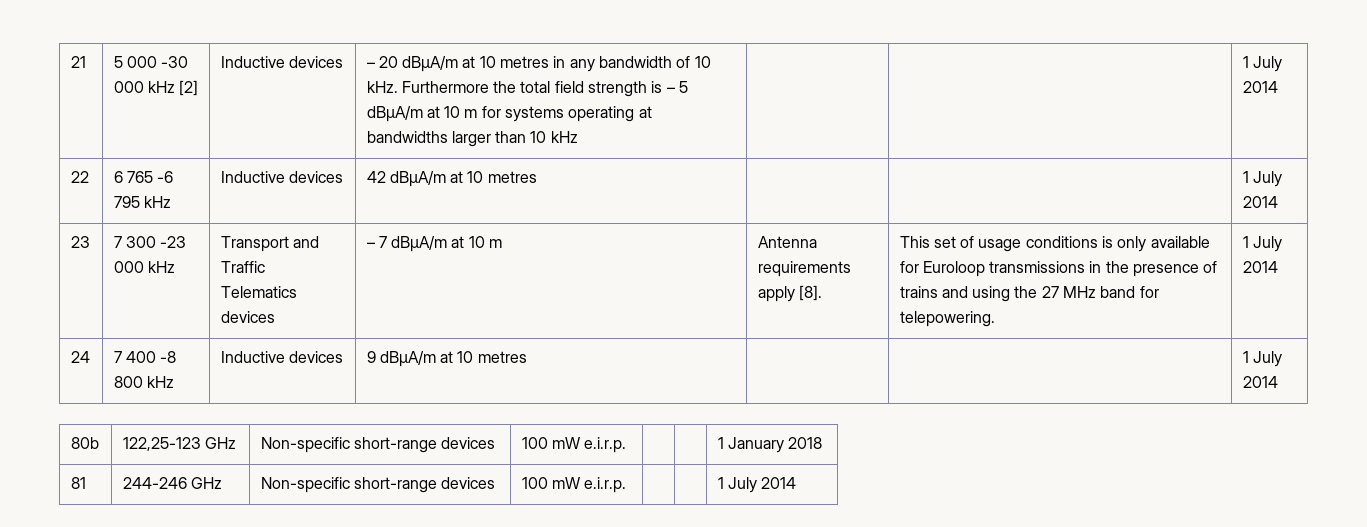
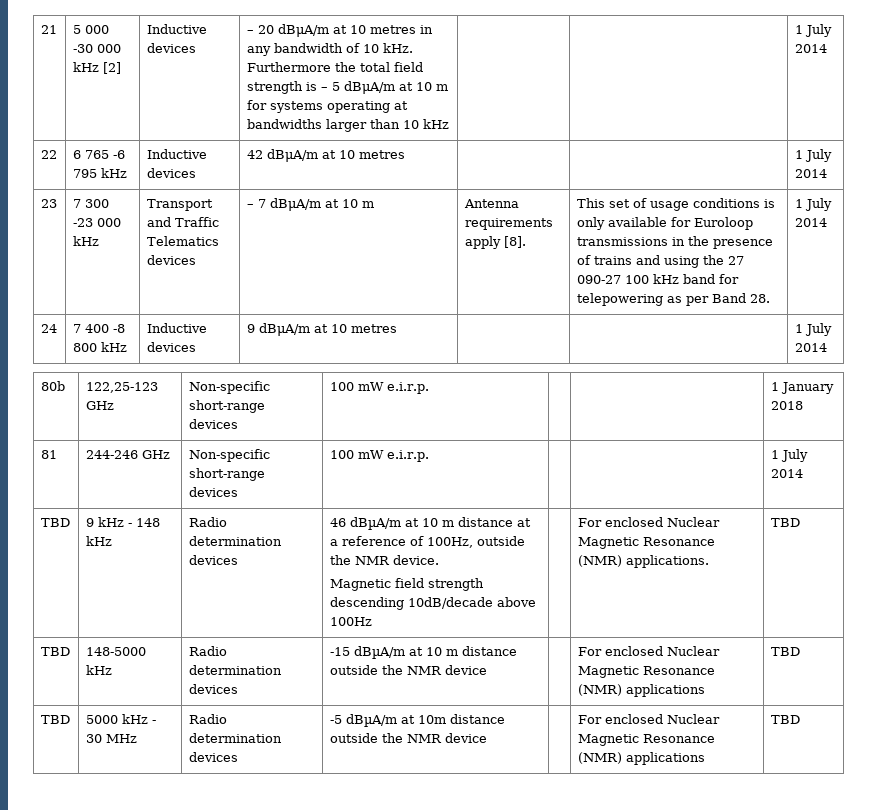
[1063,286,1159,298] [899,311,995,327] MHz band for telepowering. -> [576,274,739,284] [576,293,770,306] 090-27 100 kHz band for telepowering as per Band 28.
(797, 483) none -> [40,518,70,527] [85,517,160,527] [85,536,112,546] [188,517,227,527] [188,536,282,546] [188,555,238,565] [329,517,531,530] [329,536,525,548] [329,555,439,565] [329,578,484,591] [329,597,536,610] [329,617,372,626] [577,517,720,527] [577,537,715,549] [577,555,709,568] [770,518,800,527] [40,647,70,656] [85,647,146,656] [85,665,112,675] [188,646,227,656] [188,665,282,675] [188,684,238,694] [329,646,517,659] [329,665,487,675] [577,646,720,656] [577,666,715,678] [577,684,705,697] [770,647,800,656] [40,715,70,724] [85,714,156,724] [85,734,137,743] [188,714,227,724] [188,733,282,743] [188,752,238,762] [329,714,505,727] [329,733,487,743] [577,714,720,724] [577,734,715,746] [577,752,705,765] [770,715,800,724] // TBD | 9 kHz - 148 kHz | Radio determination devices | 46 dBµA/m at 10 m distance at a reference of 100Hz, outside the NMR device. // Magnetic field strength descending 10dB/decade above 100Hz | | For enclosed Nuclear Magnetic Resonance (NMR) applications. | TBD // TBD | 148-5000 kHz | Radio determination devices | -15 dBµA/m at 10 m distance outside the NMR device | | For enclosed Nuclear Magnetic Resonance (NMR) applications | TBD // TBD | 5000 kHz - 30 MHz | Radio determination devices | -5 dBµA/m at 10m distance outside the NMR device | | For enclosed Nuclear Magnetic Resonance (NMR) applications | TBD

